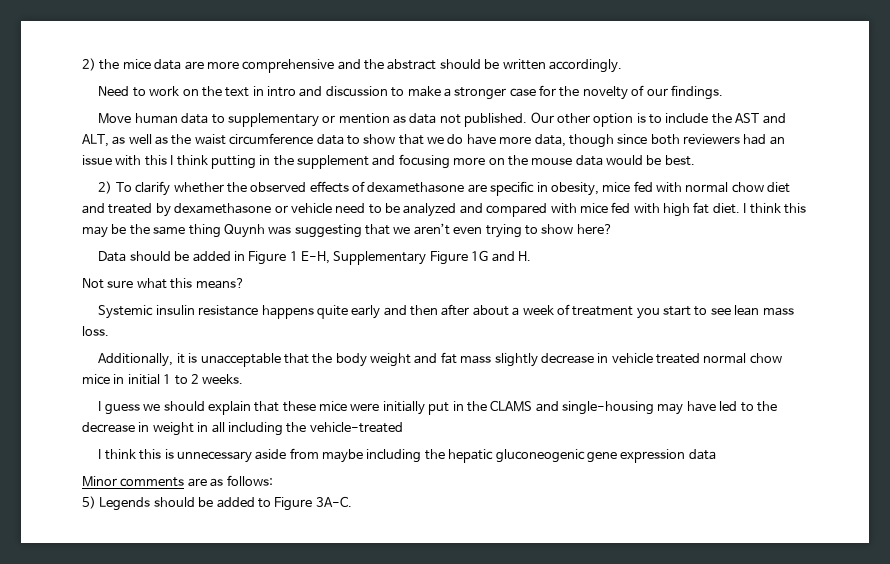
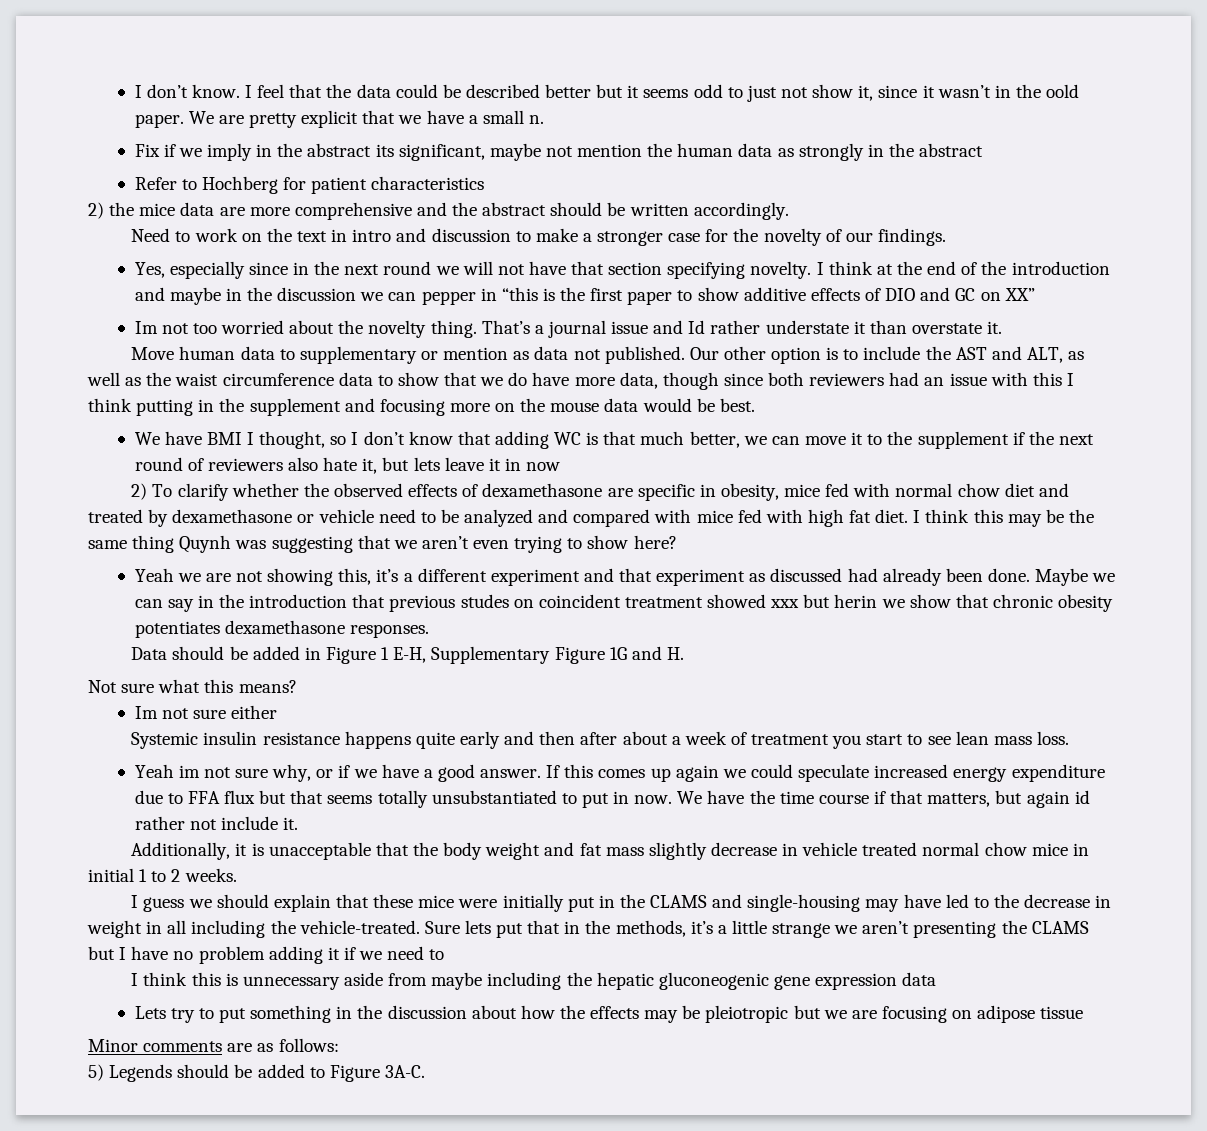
(82, 64) none -> [134,84,1080,102] [134,110,544,128] [134,143,984,161] [134,176,485,194] I don’t know. I feel that the data could be described better but it seems odd to just not show it, since it wasn’t in the oold paper. We are pretty explicit that we have a small n. // Fix if we imply in the abstract its significant, maybe not mention the human data as strongly in the abstract // Refer to Hochberg for patient characteristics //
(723, 92) none -> [134,261,1110,279] [134,287,1035,305] [134,320,1003,338] // Yes, especially since in the next round we will not have that section specifying novelty. I think at the end of the introduction and maybe in the discussion we can pepper in “this is the first paper to show additive effects of DIO and GC on XX” // Im not too worried about the novelty thing. That’s a journal issue and Id rather understate it than overstate it.
(695, 160) none -> [134,431,1094,449] [134,457,561,474] // We have BMI I thought, so I don’t know that adding WC is that much better, we can move it to the supplement if the next round of reviewers also hate it, but lets leave it in now
(613, 229) none -> [134,568,1116,586] [134,594,1114,612] [134,620,429,638] // Yeah we are not showing this, it’s a different experiment and that experiment as discussed had already been done. Maybe we can say in the introduction that previous studes on coincident treatment showed xxx but herin we show that chronic obesity potentiates dexamethasone responses.
(245, 283) none -> [134,705,278,719] // Im not sure either
(109, 331) none -> [134,764,1105,782] [134,790,1090,808] [134,816,299,830] // Yeah im not sure why, or if we have a good answer. If this comes up again we could speculate increased energy expenditure due to FFA flux but that seems totally unsubstantiated to put in now. We have the time course if that matters, but again id rather not include it.
[309,422,403,433] vehicle-treated -> [299,920,1089,938] [88,946,445,964] vehicle-treated. Sure lets put that in the methods, it’s a little strange we aren’t presenting the CLAMS but I have no problem adding it if we need to
(716, 454) none -> [134,1005,1084,1023] // Lets try to put something in the discussion about how the effects may be pleiotropic but we are focusing on adipose tissue

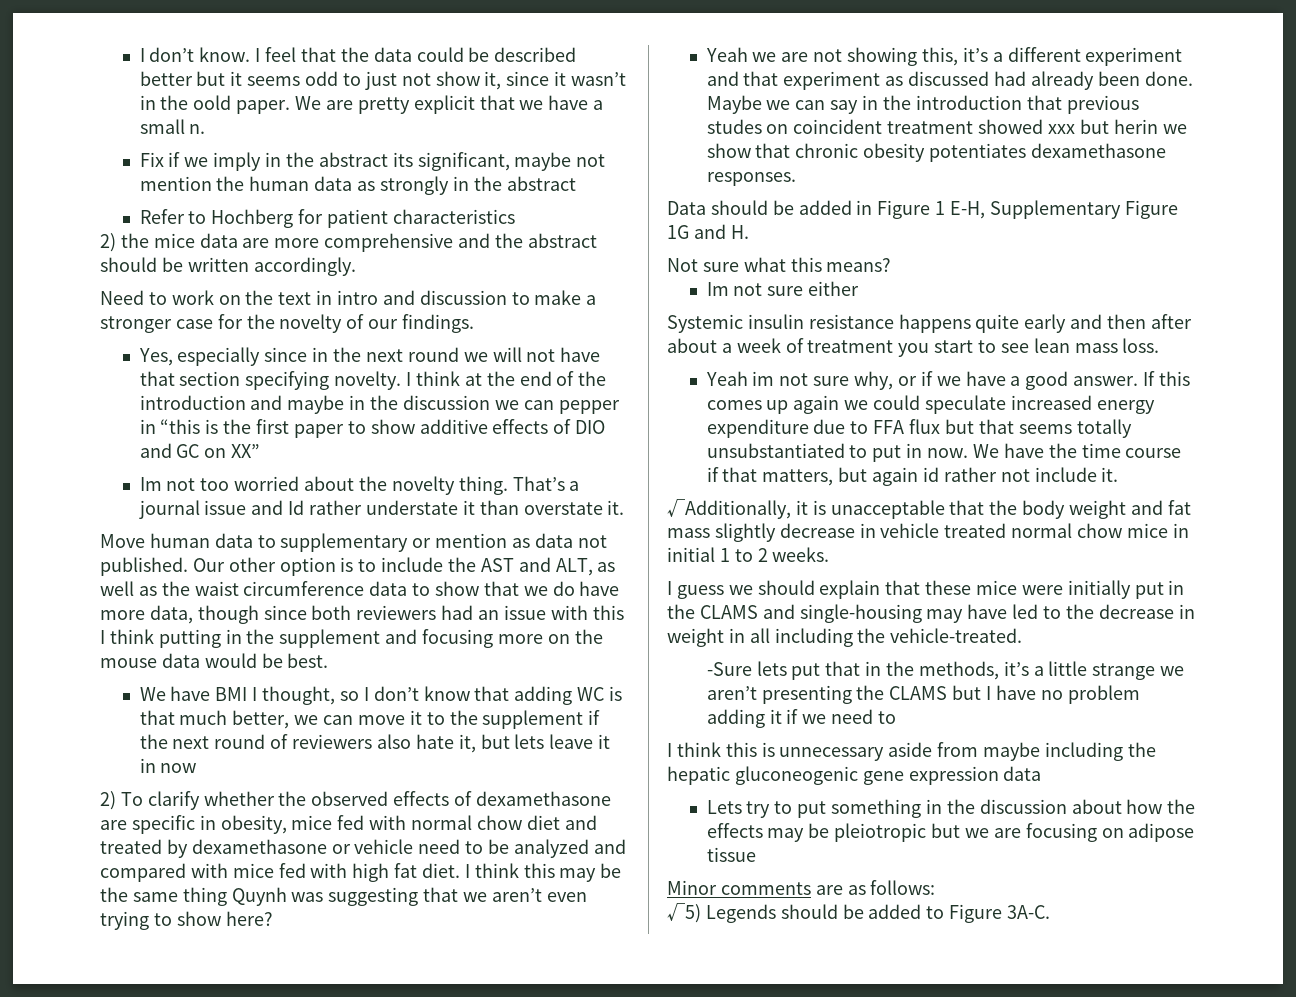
[131,842,231,860] Additionally, -> [667,499,791,519] √Additionally,
[424,921,460,934] Sure -> [706,662,752,676] // -Sure
[88,1064,104,1081] 5) -> [667,903,701,923] √5)

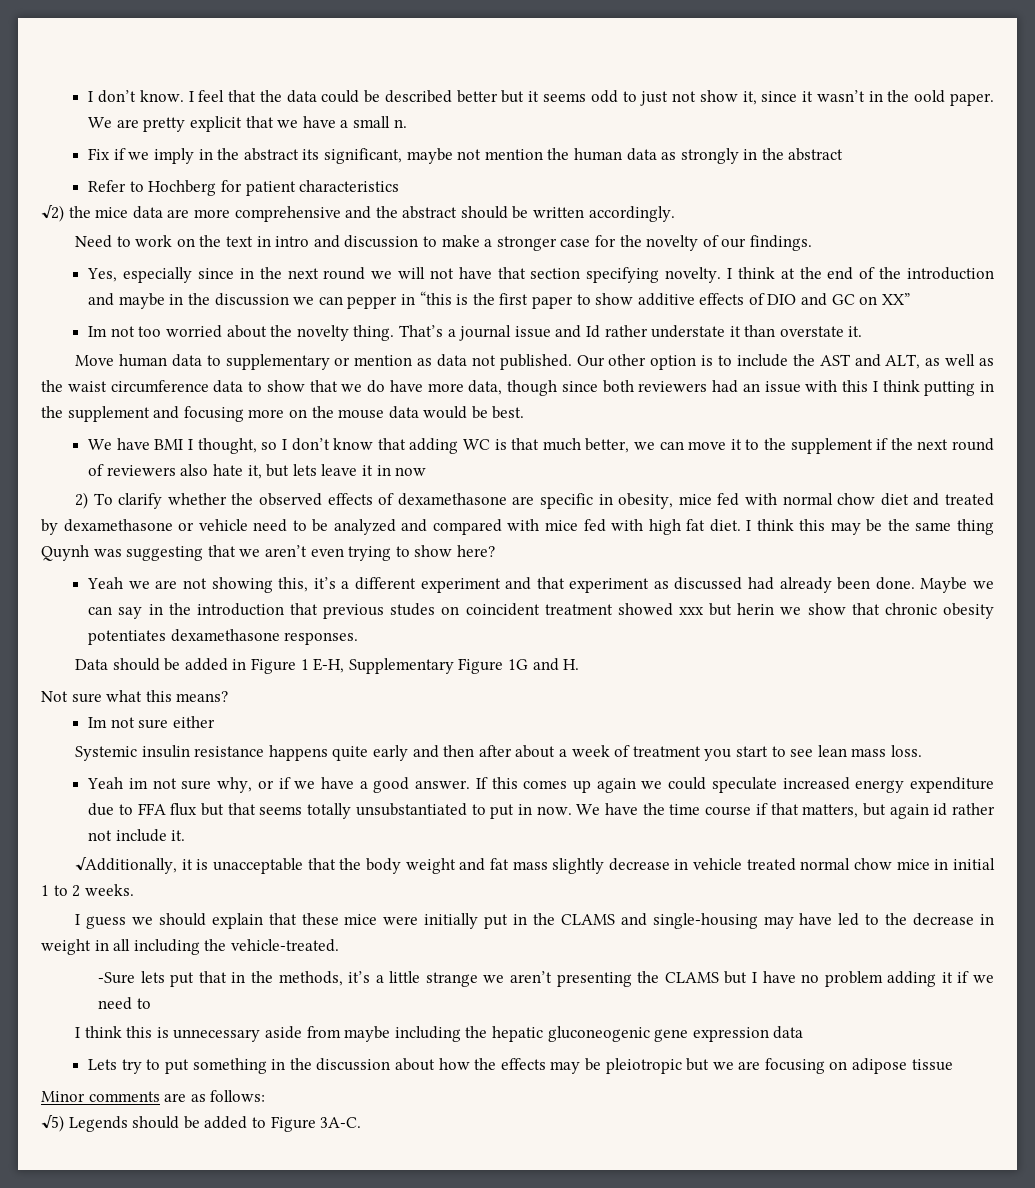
[100,233,116,252] 2) -> [41,205,64,222] √2)

